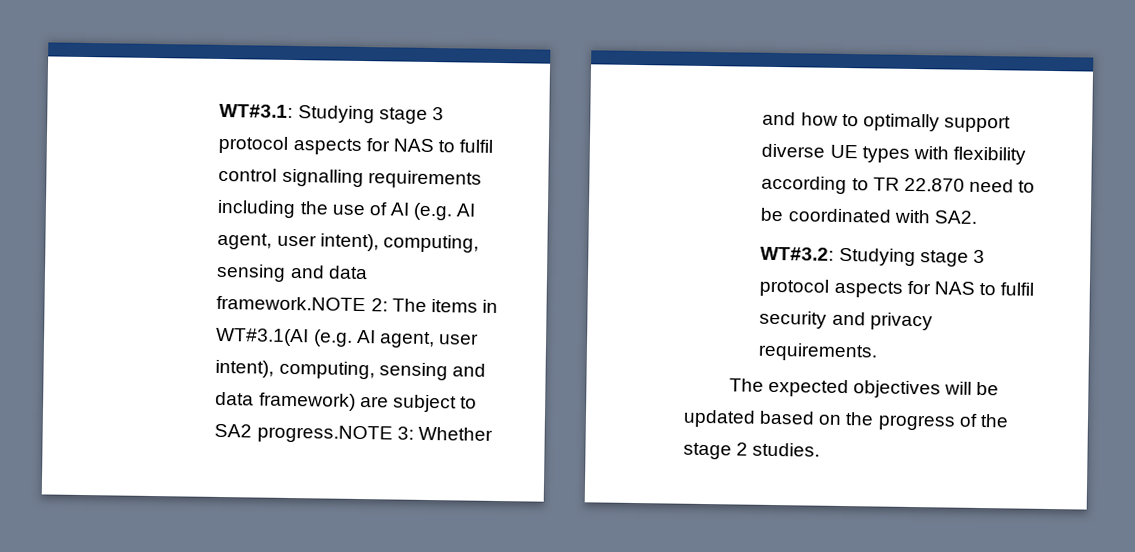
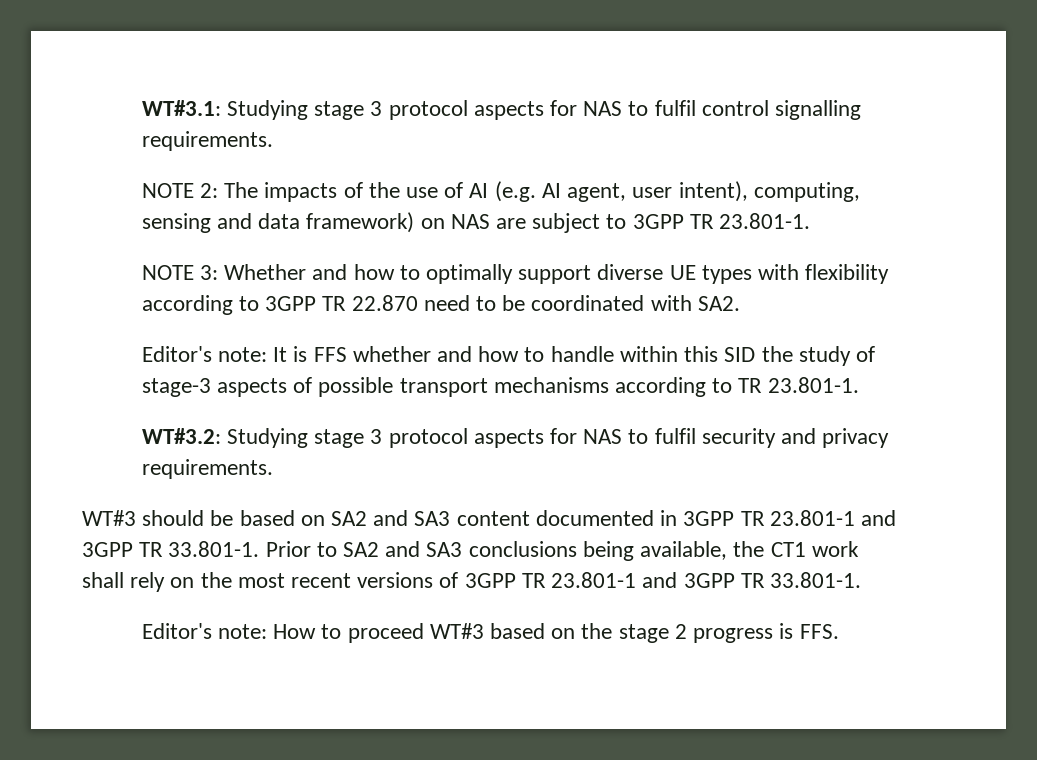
[367,170,482,189] [217,199,297,219] requirements including -> [141,131,273,151] [141,182,363,202] requirements. // NOTE 2: The impacts of
[216,295,498,313] [215,327,479,349] [215,359,486,381] [215,391,477,413] [214,423,393,444] framework.NOTE 2: The items in WT#3.1(AI (e.g. AI agent, user intent), computing, sensing and data framework) are subject to SA2 progress.NOTE -> [306,212,811,233] [141,265,194,280] framework) on NAS are subject to 3GPP TR 23.801-1. // NOTE
(869, 184) none -> [265,296,317,311] 3GPP
(977, 217) none -> [141,346,875,366] [141,377,859,397] // Editor's note: It is FFS whether and how to handle within this SID the study of stage-3 aspects of possible transport mechanisms according to TR 23.801-1.
[728,378,1000,399] [683,409,1009,431] [683,442,821,460] The expected objectives will be updated based on the progress of the stage 2 studies. -> [82,510,896,526] [82,541,859,561] [82,572,861,592] [141,623,839,643] WT#3 should be based on SA2 and SA3 content documented in 3GPP TR 23.801-1 and 3GPP TR 33.801-1. Prior to SA2 and SA3 conclusions being available, the CT1 work shall rely on the most recent versions of 3GPP TR 23.801-1 and 3GPP TR 33.801-1. // Editor's note: How to proceed WT#3 based on the stage 2 progress is FFS.

